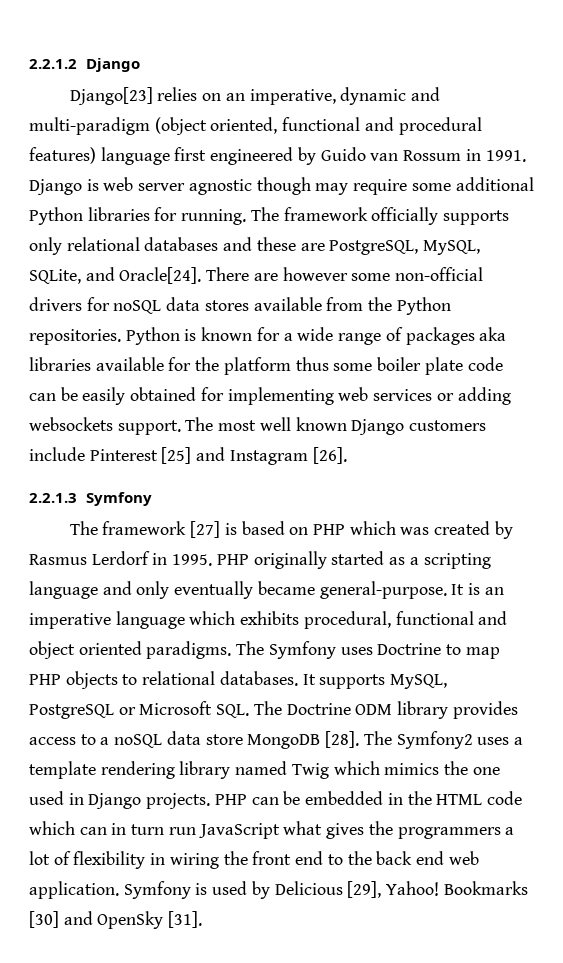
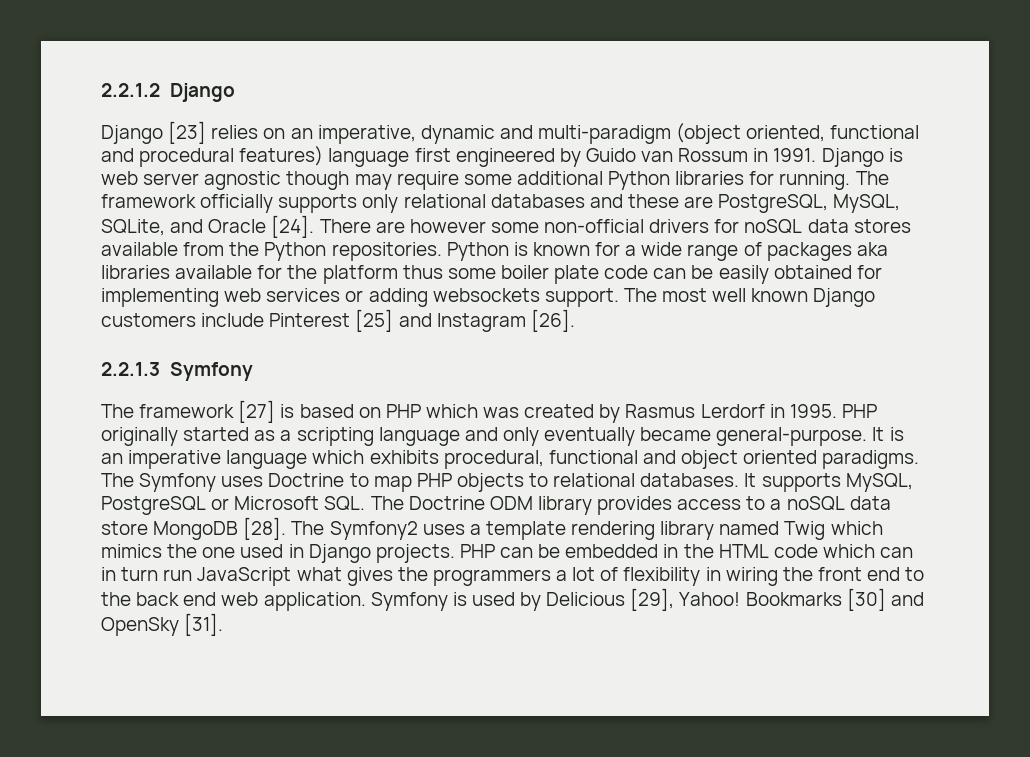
[69,87,153,105] Django[23] -> [101,121,207,144] Django [23]
[119,267,202,284] Oracle[24]. -> [208,215,315,238] Oracle [24].

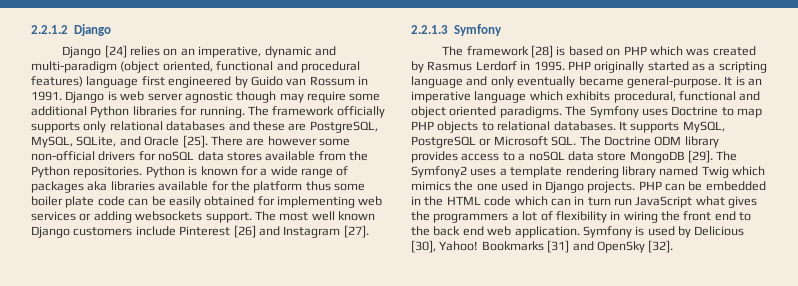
[168,121,207,144] [23] -> [104,45,127,58] [24]
[271,215,315,238] [24]. -> [182,135,208,148] [25].
[355,309,394,332] [25] -> [233,225,256,238] [26]
[530,309,575,332] [26]. -> [343,225,369,238] [27].
[238,400,276,423] [27] -> [531,45,554,58] [28]
[243,517,287,540] [28]. -> [688,150,713,163] [29].
[630,588,675,611] [29], -> [411,240,436,253] [30],
[846,588,886,611] [30] -> [547,240,570,253] [31]
[184,613,224,636] [31]. -> [648,240,674,253] [32].

